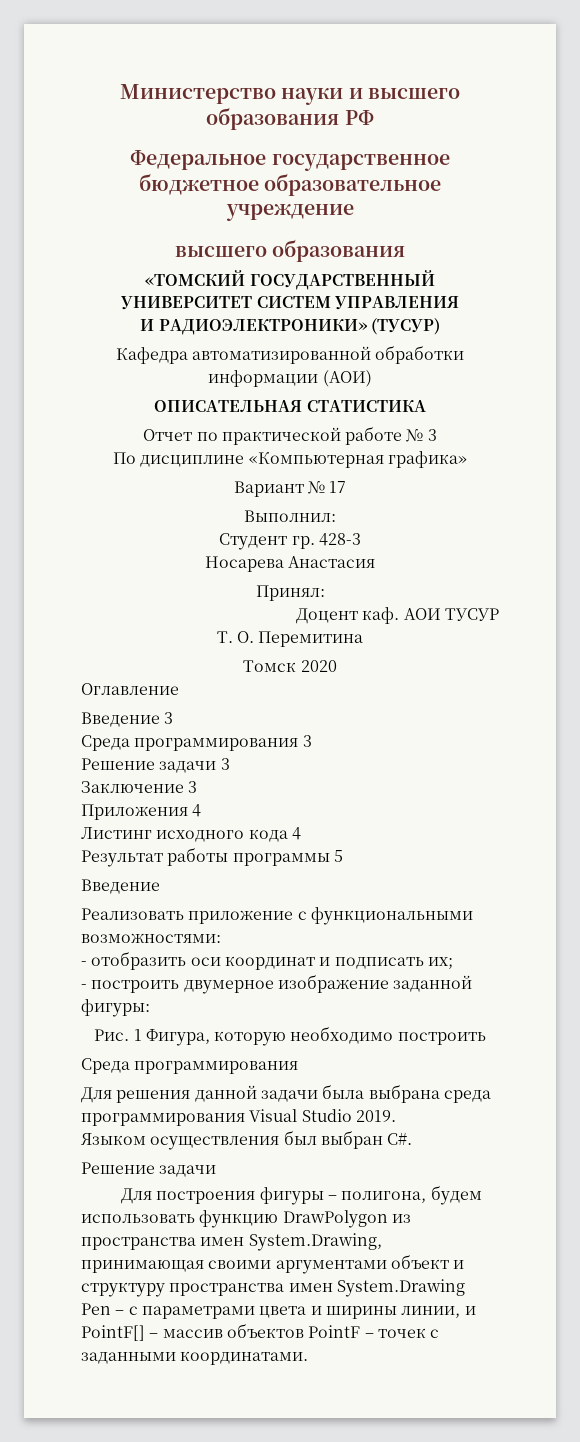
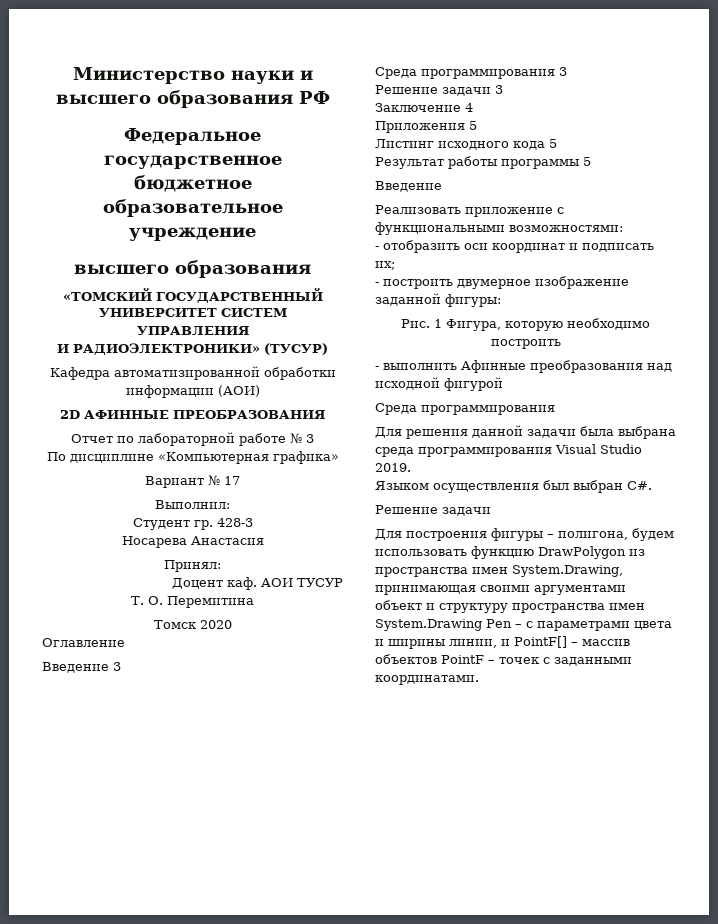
[154,400,426,412] ОПИСАТЕЛЬНАЯ СТАТИСТИКА -> [60,410,325,419] 2D АФИННЫЕ ПРЕОБРАЗОВАНИЯ
[221,427,341,445] практической -> [138,432,235,446] лабораторной
[188,781,198,793] 3 -> [465,103,473,112] 4
[192,804,202,817] 4 -> [469,121,477,130] 5
[291,827,301,840] 4 -> [549,139,557,148] 5
(486, 1038) none -> [375,360,672,373] [375,377,503,391] // - выполнить Афинные преобразования над исходной фигурой

